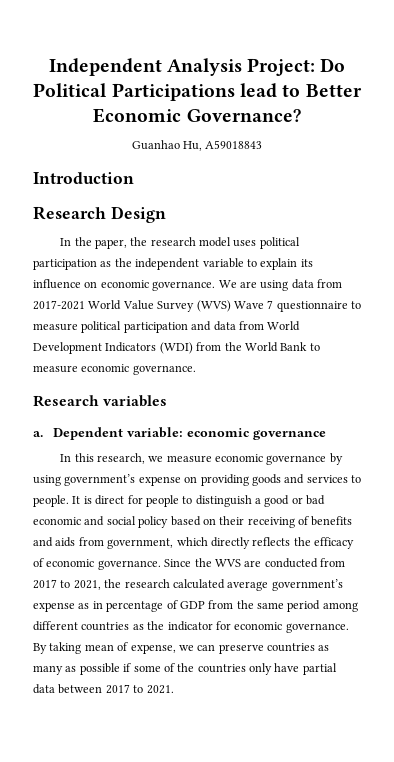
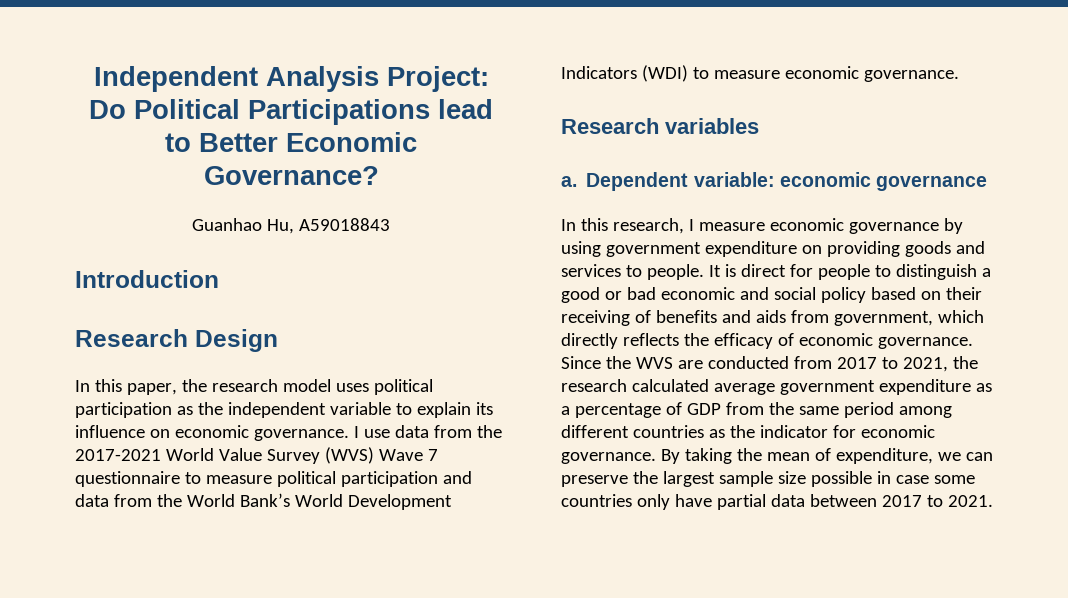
[74,237,92,246] the -> [94,379,122,392] this
[218,279,342,291] We are using data from -> [353,425,502,438] I use data from the
(264, 325) none -> [156,493,290,507] the World Bank’s
[196,342,308,352] from the World Bank -> (688, 73) none
[148,456,164,462] we -> [688,219,694,231] I
[64,474,181,486] government’s expense -> [605,241,797,257] government expenditure
[271,579,343,591] [33,601,103,612] government’s expense as in -> [779,379,992,395] [561,406,570,415] government expenditure as a
(82, 648) none -> [736,448,762,461] the
[130,644,176,654] expense, -> [835,448,933,464] expenditure,
[267,643,330,652] [33,663,195,675] countries as many as possible if some of the -> [632,471,975,487] the largest sample size possible in case some

